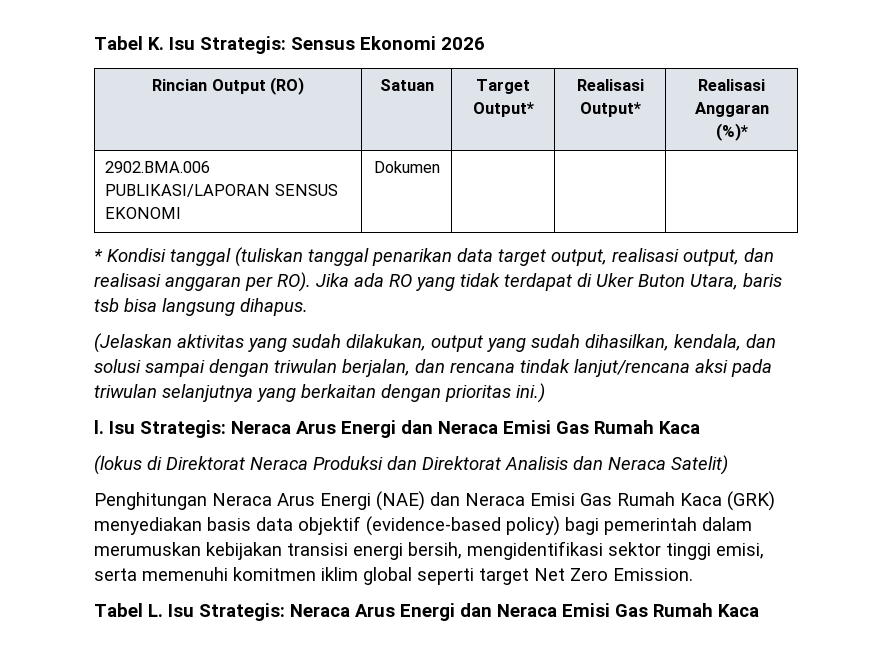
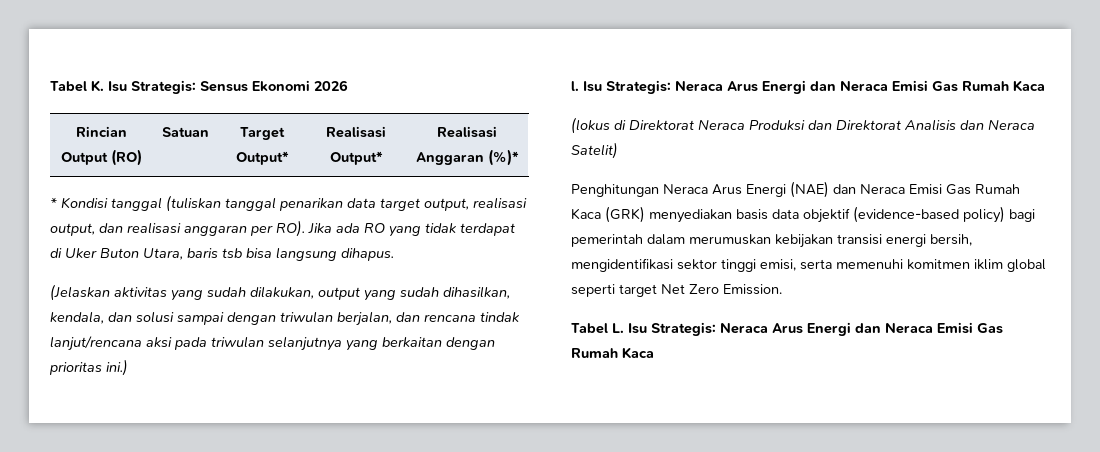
[105,161,211,173] [105,184,338,197] [105,207,182,219] [373,161,440,173] // 2902.BMA.006 PUBLIKASI/LAPORAN SENSUS EKONOMI | Dokumen | | | -> (519, 157) none

